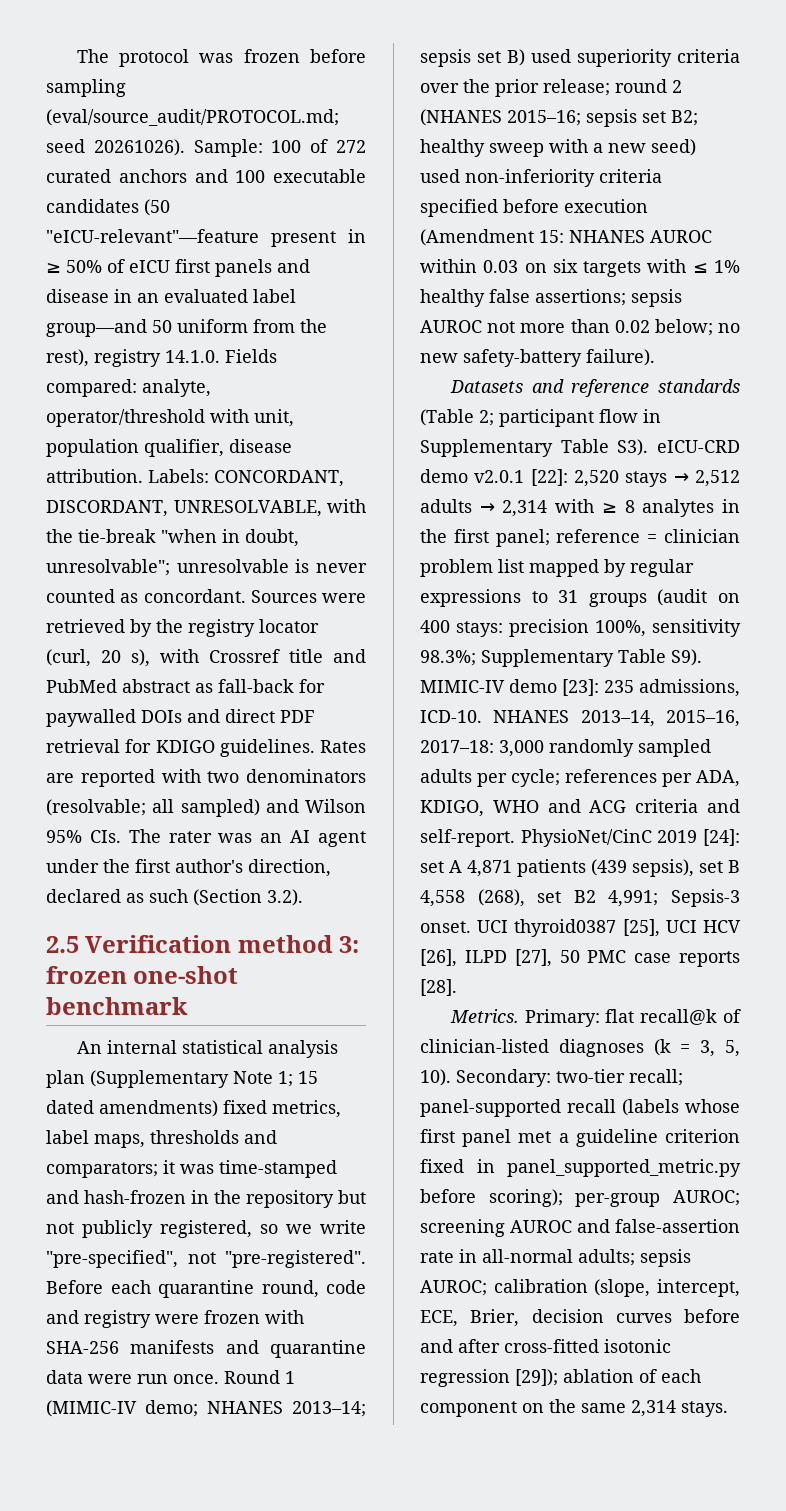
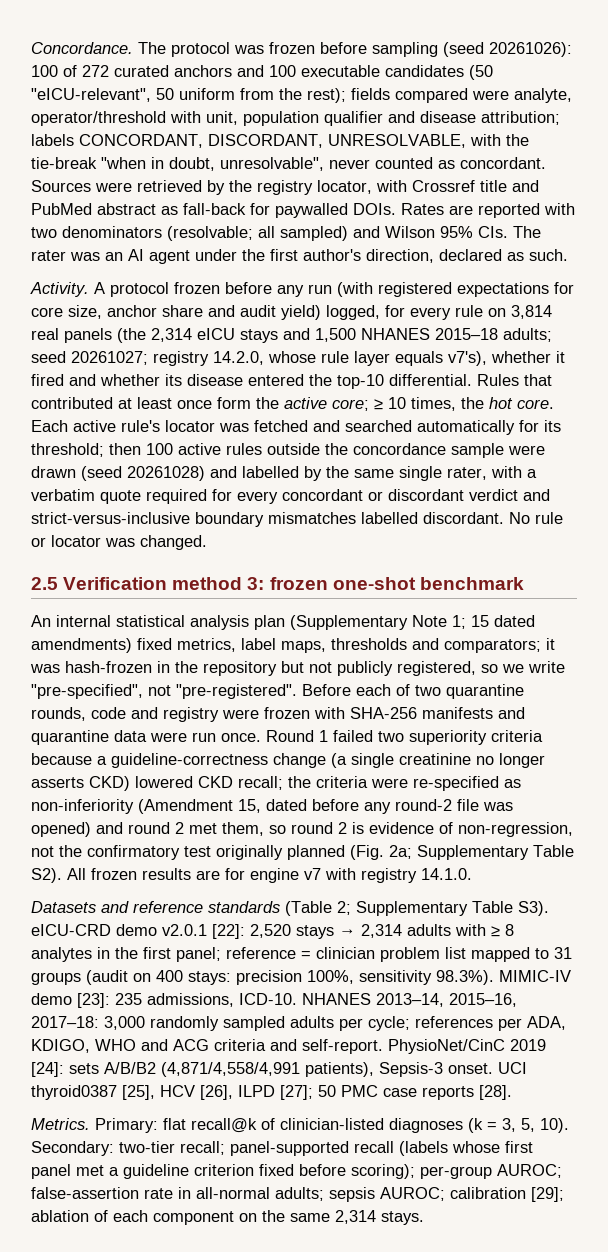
(76, 56) none -> [31,42,133,54] Concordance.
[46,109,339,126] [46,139,263,157] (eval/source_audit/PROTOCOL.md; seed 20261026). Sample: -> [443,42,572,57] (seed 20261026):
[46,229,366,247] [46,259,310,277] [46,289,296,303] [46,319,327,337] [46,349,277,367] [46,379,137,397] "eICU-relevant"—feature present in ≥ 50% of eICU first panels and disease in an evaluated label group—and 50 uniform from the rest), registry 14.1.0. Fields compared: -> [31,88,509,103] "eICU-relevant", 50 uniform from the rest); fields compared were
[144,439,292,457] [46,469,209,483] qualifier, disease attribution. Labels: -> [324,111,560,126] [31,134,74,146] qualifier and disease attribution; labels
[46,559,310,576] unresolvable"; unresolvable is -> [220,157,324,171] unresolvable",
[259,619,319,633] [46,649,150,667] locator (curl, 20 s), -> [317,180,372,194] locator,
[141,709,315,723] [46,739,315,757] DOIs and direct PDF retrieval for KDIGO guidelines. -> [353,203,396,215] DOIs.
[149,889,303,906] such (Section 3.2). -> [529,249,568,261] [30,282,574,297] [31,305,552,320] [31,328,552,343] [31,351,565,366] [31,374,552,389] [31,397,554,411] [31,420,561,435] [31,443,545,458] [31,466,537,481] [31,489,550,504] [31,512,563,527] [31,535,207,550] such. // Activity. A protocol frozen before any run (with registered expectations for core size, anchor share and audit yield) logged, for every rule on 3,814 real panels (the 2,314 eICU stays and 1,500 NHANES 2015–18 adults; seed 20261027; registry 14.2.0, whose rule layer equals v7's), whether it fired and whether its disease entered the top-10 differential. Rules that contributed at least once form the active core; ≥ 10 times, the hot core. Each active rule's locator was fetched and searched automatically for its threshold; then 100 active rules outside the concordance sample were drawn (seed 20261028) and labelled by the same single rater, with a verbatim quote required for every concordant or discordant verdict and strict-versus-inclusive boundary mismatches labelled discordant. No rule or locator was changed.
[219,1160,337,1178] [46,1190,79,1204] time-stamped and -> (60, 668) none
[158,1280,319,1298] quarantine round, -> [396,684,524,699] [31,707,86,721] of two quarantine rounds,
[46,1400,366,1417] [420,49,740,67] [420,79,682,97] [420,109,698,127] [420,139,696,157] [420,169,662,187] [420,199,648,217] [420,229,712,246] [420,259,740,277] [420,289,682,307] [420,319,740,336] [420,349,655,367] (MIMIC-IV demo; NHANES 2013–14; sepsis set B) used superiority criteria over the prior release; round 2 (NHANES 2015–16; sepsis set B2; healthy sweep with a new seed) used non-inferiority criteria specified before execution (Amendment 15: NHANES AUROC within 0.03 on six targets with ≤ 1% healthy false assertions; sepsis AUROC not more than 0.02 below; no new safety-battery failure). -> [333,730,543,745] [31,753,545,768] [31,776,521,791] [31,799,513,814] [31,822,573,837] [31,845,574,860] [31,868,472,883] failed two superiority criteria because a guideline-correctness change (a single creatinine no longer asserts CKD) lowered CKD recall; the criteria were re-specified as non-inferiority (Amendment 15, dated before any round-2 file was opened) and round 2 met them, so round 2 is evidence of non-regression, not the confirmatory test originally planned (Fig. 2a; Supplementary Table S2). All frozen results are for engine v7 with registry 14.1.0.
[499,409,661,427] participant flow in -> (351, 908) none
[695,470,740,487] [420,499,548,517] 2,512 adults → 2,314 -> [361,924,451,938] 2,314 adults
[604,559,694,577] [420,589,521,607] by regular expressions -> (530, 954) none
[420,649,702,667] 98.3%; Supplementary Table S9). -> [436,970,494,985] 98.3%).
[420,859,740,877] [420,889,659,907] set A 4,871 patients (439 sepsis), set B 4,558 (268), set B2 4,991; -> [69,1062,374,1077] sets A/B/B2 (4,871/4,558/4,991 patients),
[665,920,697,933] UCI -> (155, 1092) none
[514,949,552,967] [27], -> [280,1085,313,1100] [27];
[476,1159,741,1177] in panel_supported_metric.py -> (294, 1170) none
[420,1219,610,1237] screening AUROC and -> (562, 1171) none
[594,1279,740,1297] [420,1309,740,1327] [420,1339,671,1353] [420,1369,558,1387] (slope, intercept, ECE, Brier, decision curves before and after cross-fitted isotonic regression [29]); -> [531,1187,564,1202] [29];

